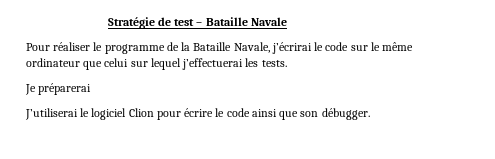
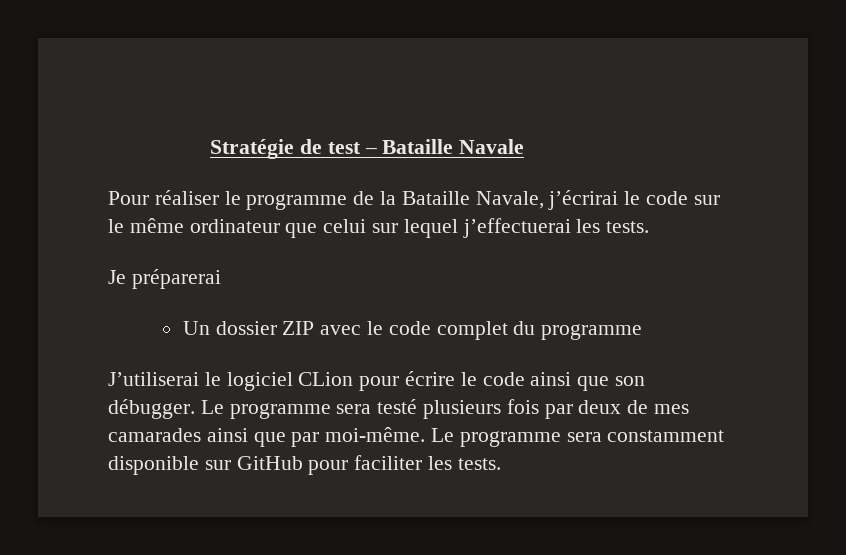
(92, 89) none -> [182,321,643,340] // Un dossier ZIP avec le code complet du programme
[128,108,154,117] Clion -> [298,372,354,386] CLion
(370, 114) none -> [200,399,690,419] [108,427,725,447] [108,455,501,475] Le programme sera testé plusieurs fois par deux de mes camarades ainsi que par moi-même. Le programme sera constamment disponible sur GitHub pour faciliter les tests.

